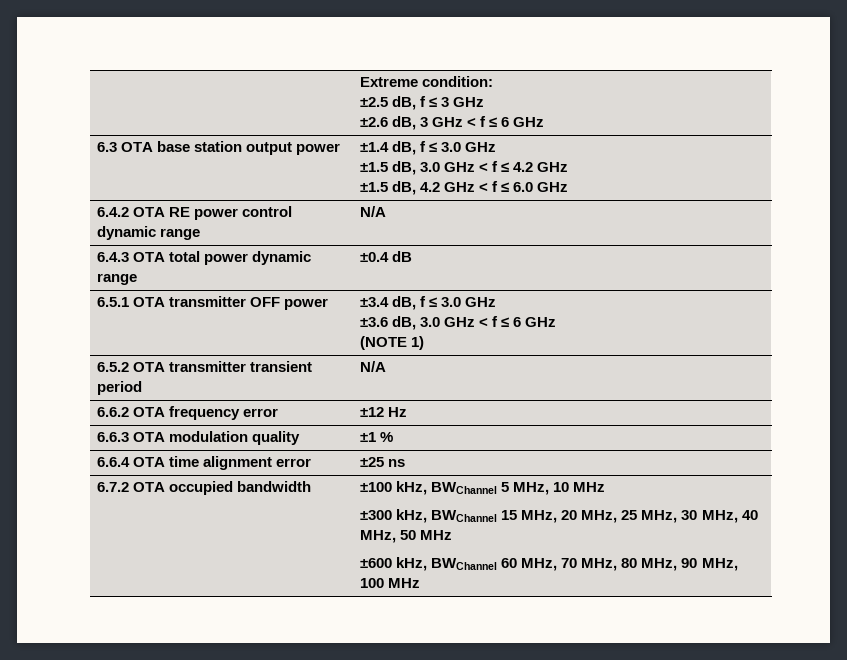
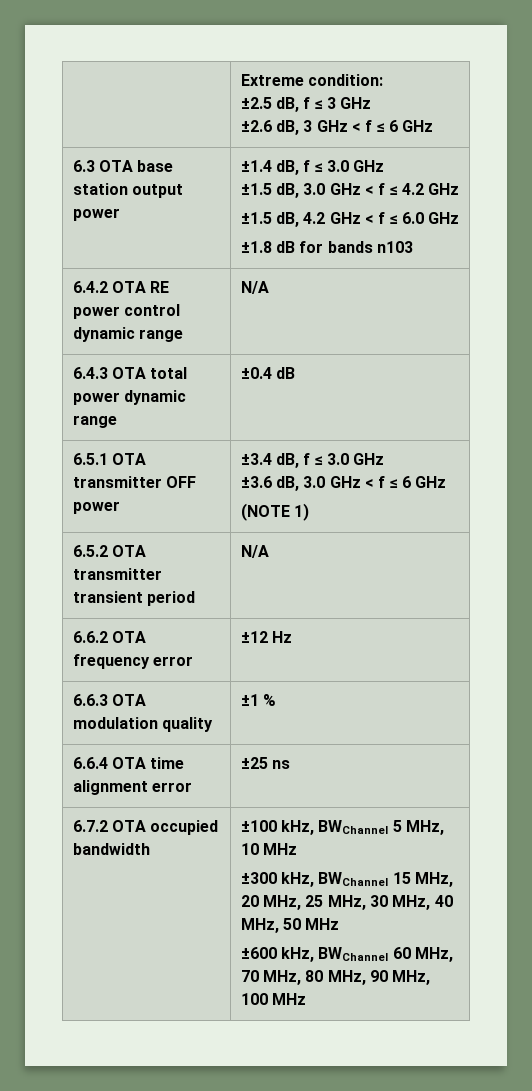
(569, 187) none -> [240,241,413,253] // ±1.8 dB for bands n103

